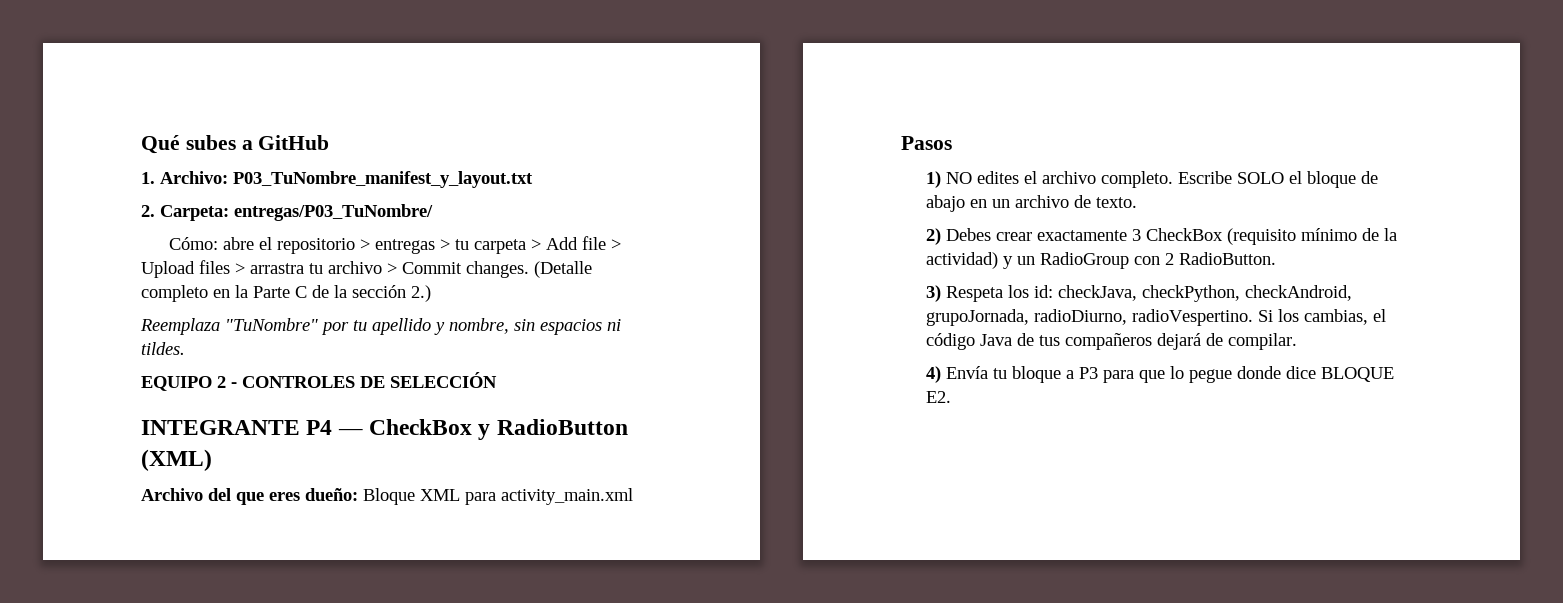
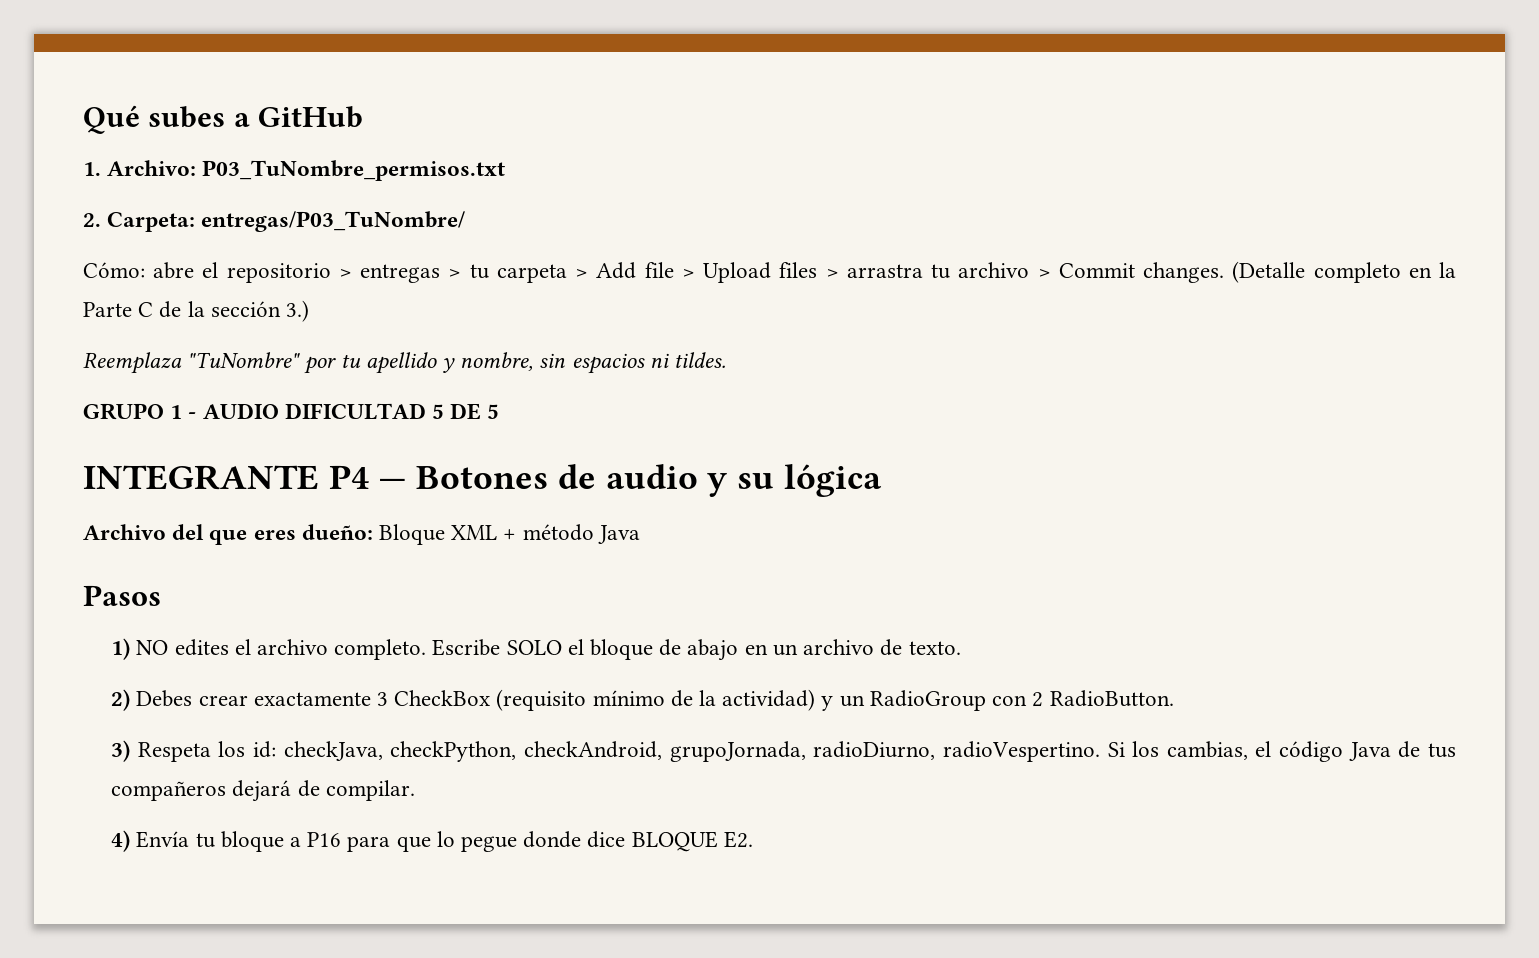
[233,171,533,188] P03_TuNombre_manifest_y_layout.txt -> [202,160,506,181] P03_TuNombre_permisos.txt
[411,285,431,302] 2.) -> [286,300,310,322] 3.)
[141,372,497,391] [141,419,628,440] [141,449,212,471] EQUIPO 2 - CONTROLES DE SELECCIÓN // INTEGRANTE P4 — CheckBox y RadioButton (XML) -> [83,403,500,420] [83,464,882,497] GRUPO 1 - AUDIO DIFICULTAD 5 DE 5 // INTEGRANTE P4 — Botones de audio y su lógica
[465,488,633,505] para activity_main.xml -> [503,524,640,544] + método Java
[1079,367,1099,379] P3 -> [307,832,342,847] P16

